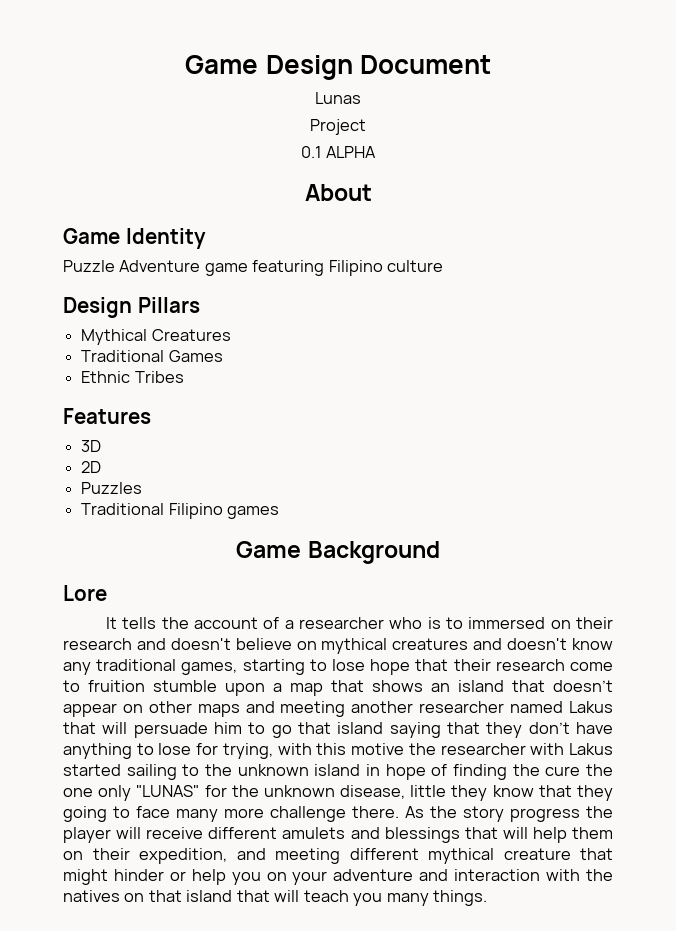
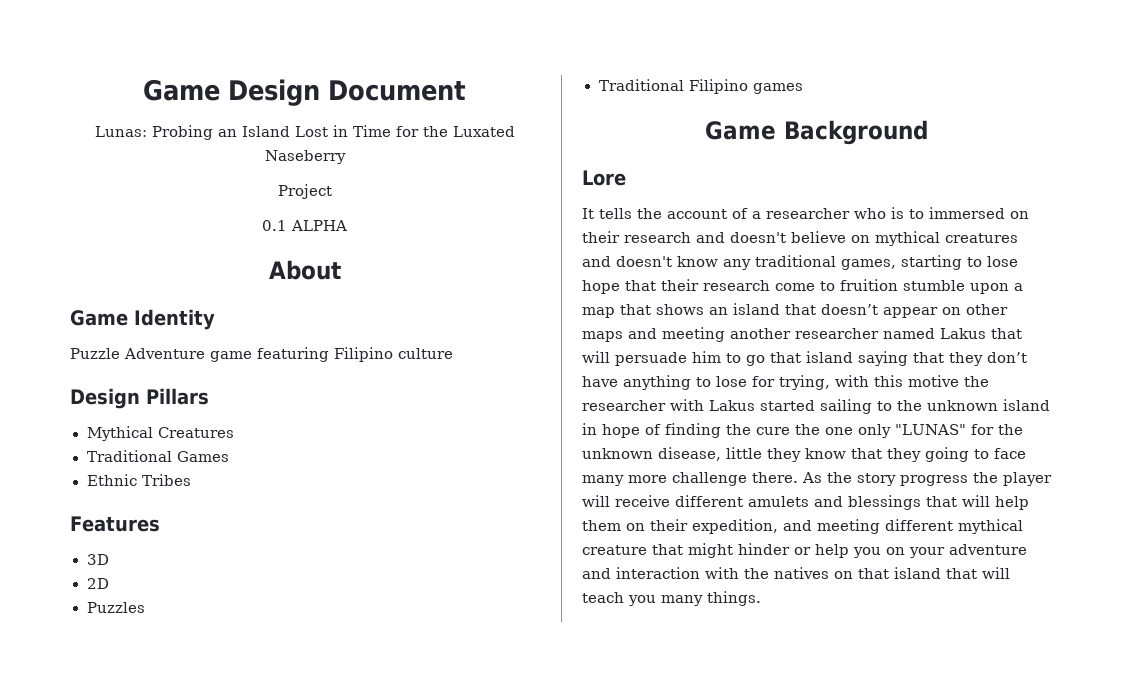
[315,92,361,104] Lunas -> [94,125,515,140] [264,150,346,164] Lunas: Probing an Island Lost in Time for the Luxated Naseberry

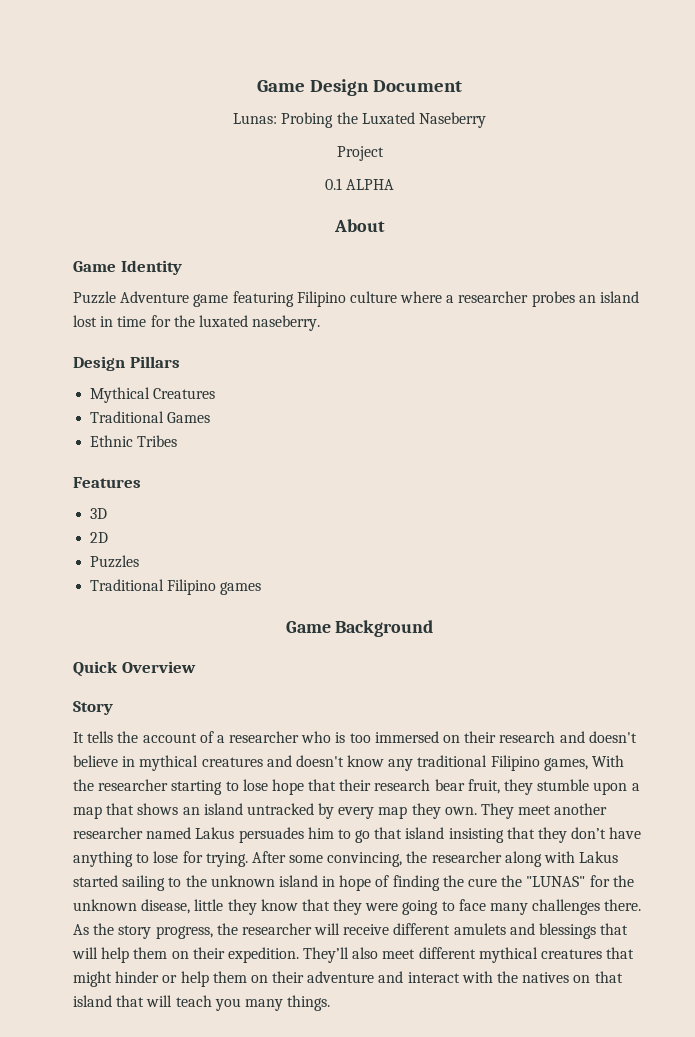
[217,125,419,137] an Island Lost in Time for -> (334, 120) none
(453, 353) none -> [400,291,640,307] [73,315,321,331] where a researcher probes an island lost in time for the luxated naseberry.
[582,170,626,186] Lore -> [73,661,196,677] [73,701,113,715] Quick Overview // Story
[909,209,924,219] to -> [349,733,371,743] too
[851,235,870,243] on -> [122,756,136,767] in
[841,259,896,270] games, -> [490,755,625,771] [73,779,169,791] Filipino games, With the researcher
[775,279,898,291] come to fruition -> [434,779,534,795] bear fruit, they
[785,304,1008,318] [582,327,725,342] that doesn’t appear on other maps and meeting -> [246,803,552,819] untracked by every map they own. They meet
[991,328,1022,339] [582,351,687,366] that will persuade -> [238,827,304,843] persuades
[858,351,908,366] saying -> [448,828,504,843] insisting
[779,375,989,390] [582,400,666,411] trying, with this motive the researcher -> [205,851,542,867] trying. After some convincing, the researcher along
[825,424,891,438] one only -> (523, 881) none
(921, 455) none -> [365,903,399,911] were
[628,472,747,486] more challenge -> [532,899,601,915] challenges
[900,472,1052,486] progress the player -> [155,923,312,939] progress, the researcher
[692,519,880,534] expedition, and meeting -> [227,947,416,963] expedition. They’ll also meet
[582,545,647,555] creature -> [541,949,603,959] creatures
[853,547,945,558] you on your -> [212,971,305,983] them on their
[616,567,700,579] interaction -> [407,972,460,983] interact

